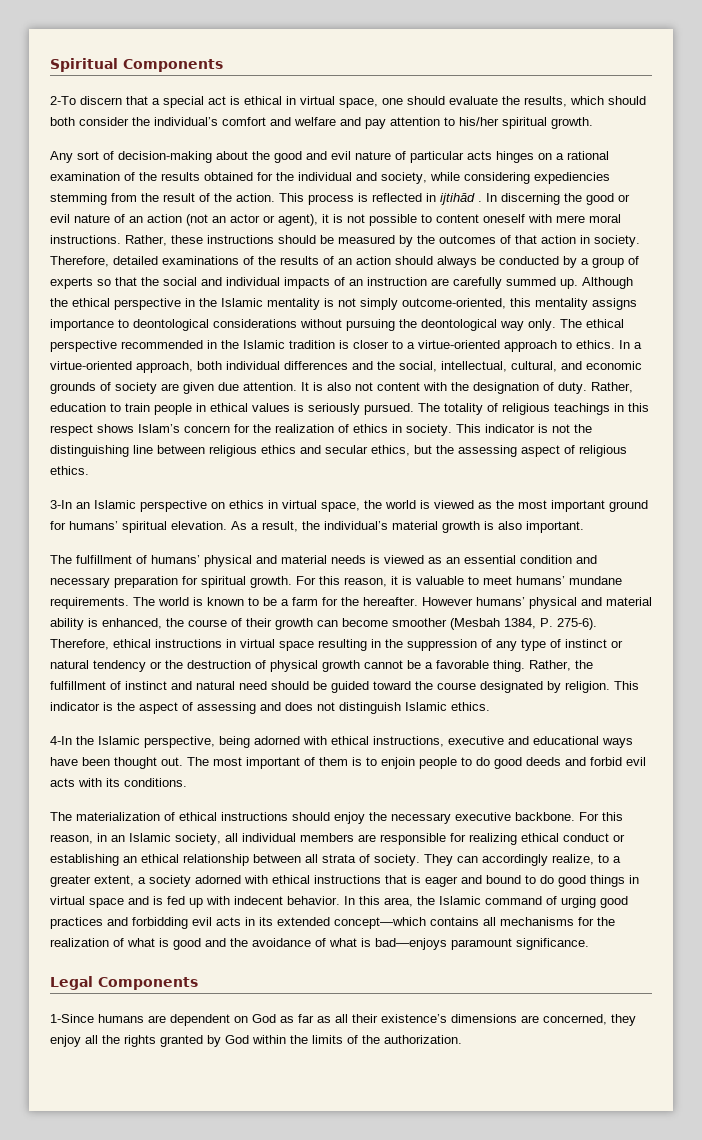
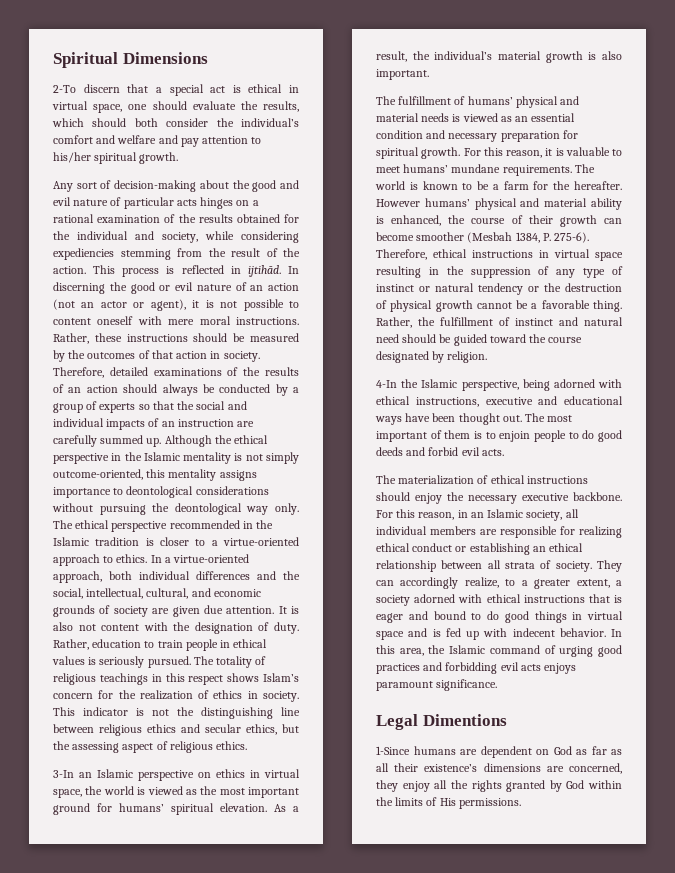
[123,59,223,72] Components -> [122,52,208,64] Dimensions
[440,193,482,205] ijtihād . -> [247,265,281,277] ijtihād.
[614,681,639,690] [50,702,490,714] This indicator is the aspect of assessing and does not distinguish Islamic ethics. -> (488, 357) none
[50,778,187,787] acts with its conditions. -> [481,449,504,456] acts.
[245,917,615,929] [50,938,447,950] in its extended concept—which contains all mechanisms for the realization of what is good and the avoidance of what is bad—enjoys -> [544,663,577,674] enjoys
[98,977,198,990] Components -> [422,714,507,726] Dimentions
[362,1035,462,1044] the authorization. -> [439,798,521,809] His permissions.

